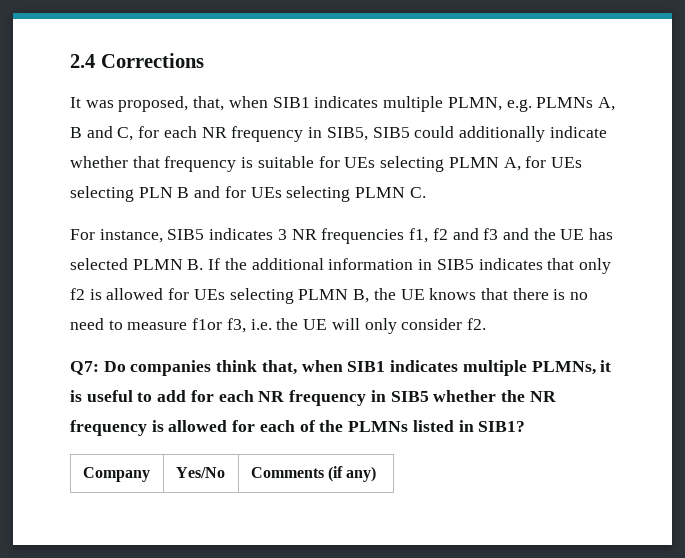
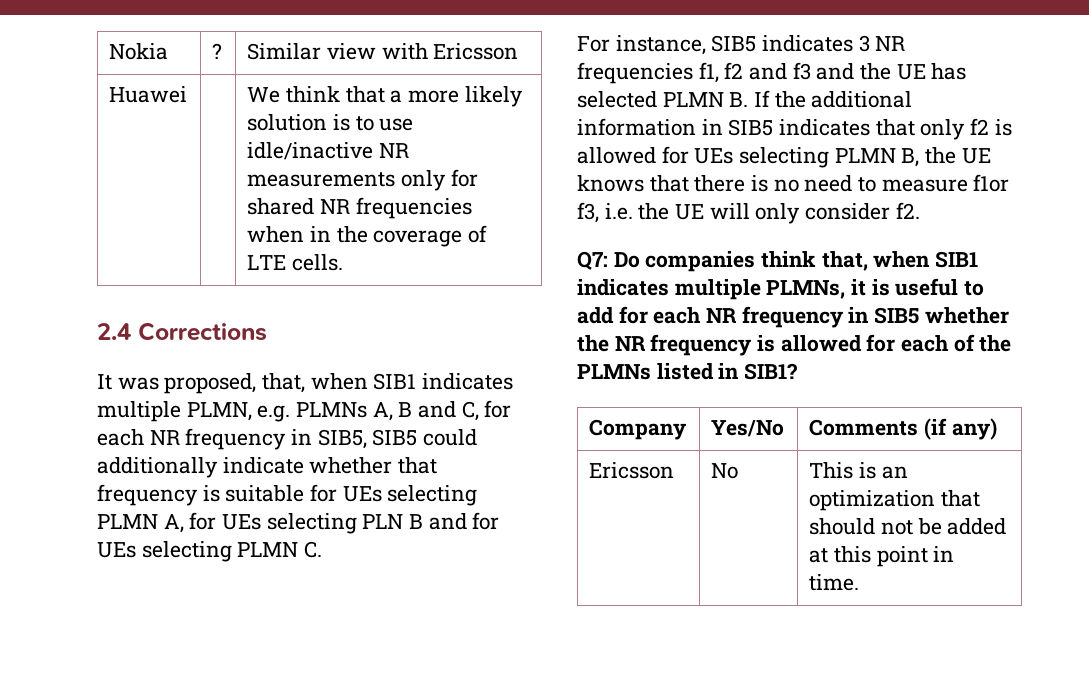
(70, 61) none -> [109,43,169,60] [212,43,223,59] [247,43,519,60] [109,86,188,103] [247,86,523,107] [247,114,414,131] [247,142,409,160] [247,169,478,191] [247,197,472,219] [247,225,487,247] [247,254,343,271] Nokia | ? | Similar view with Ericsson // Huawei | | We think that a more likely solution is to use idle/inactive NR measurements only for shared NR frequencies when in the coverage of LTE cells. //
(377, 474) none -> [589,462,675,479] [711,463,739,479] [809,462,908,479] [809,490,980,511] [809,518,1007,535] [809,546,955,567] [809,574,860,591] // Ericsson | No | This is an optimization that should not be added at this point in time.

